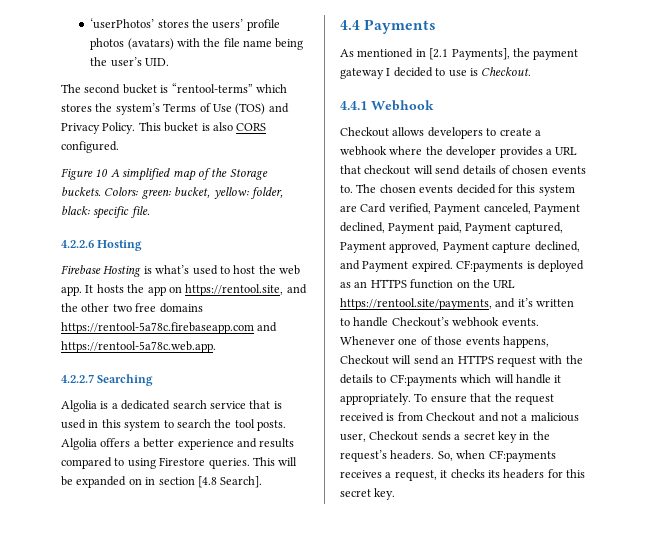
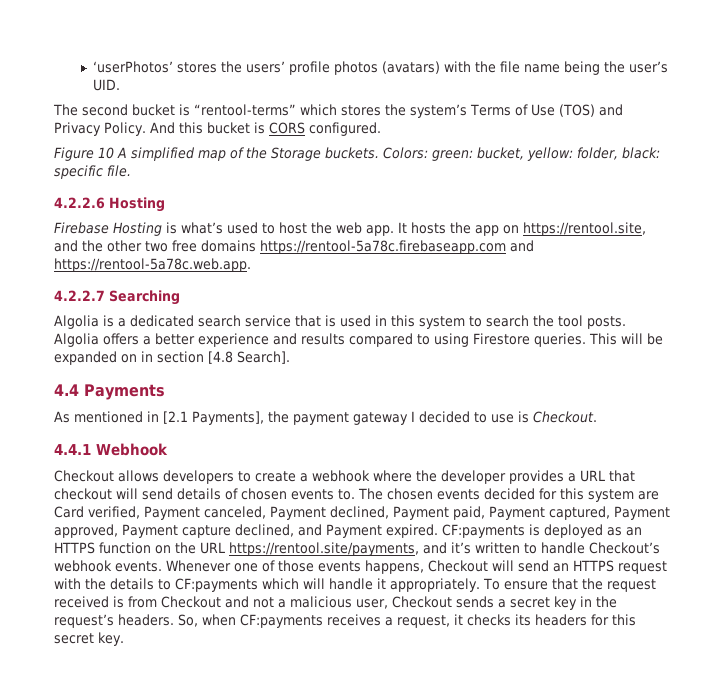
[138,122,233,132] This bucket is also -> [149,122,265,134] And this bucket is

